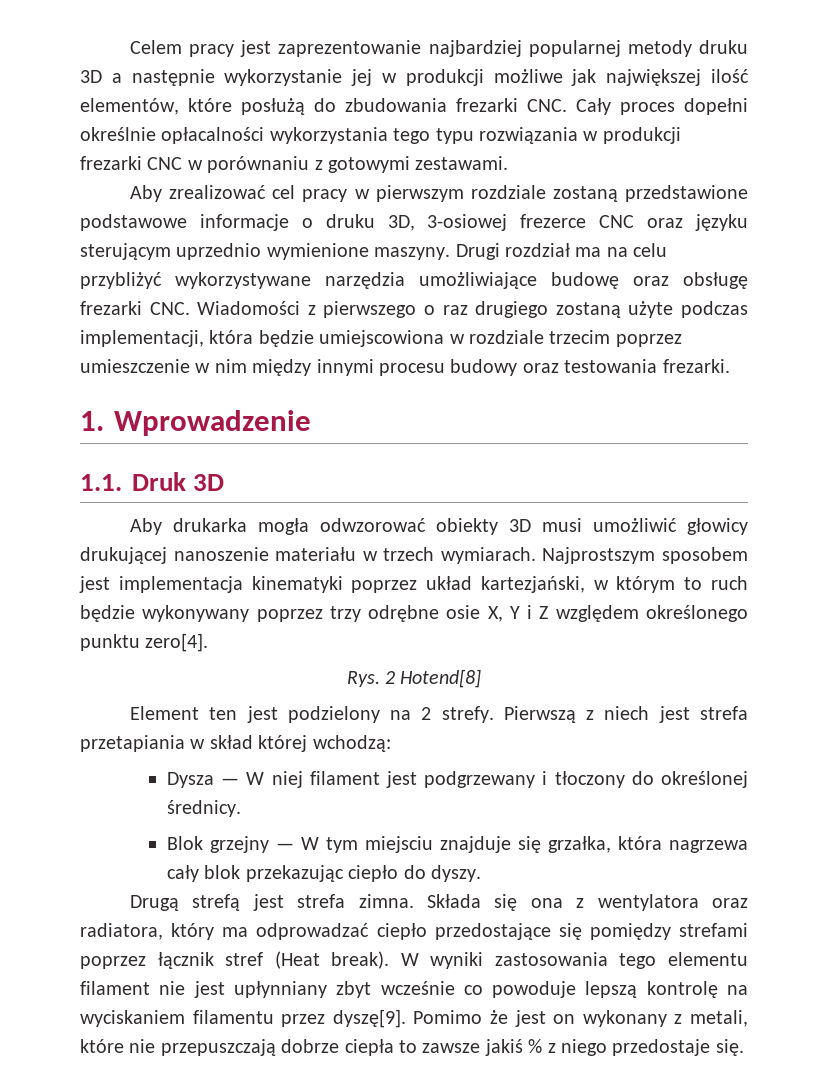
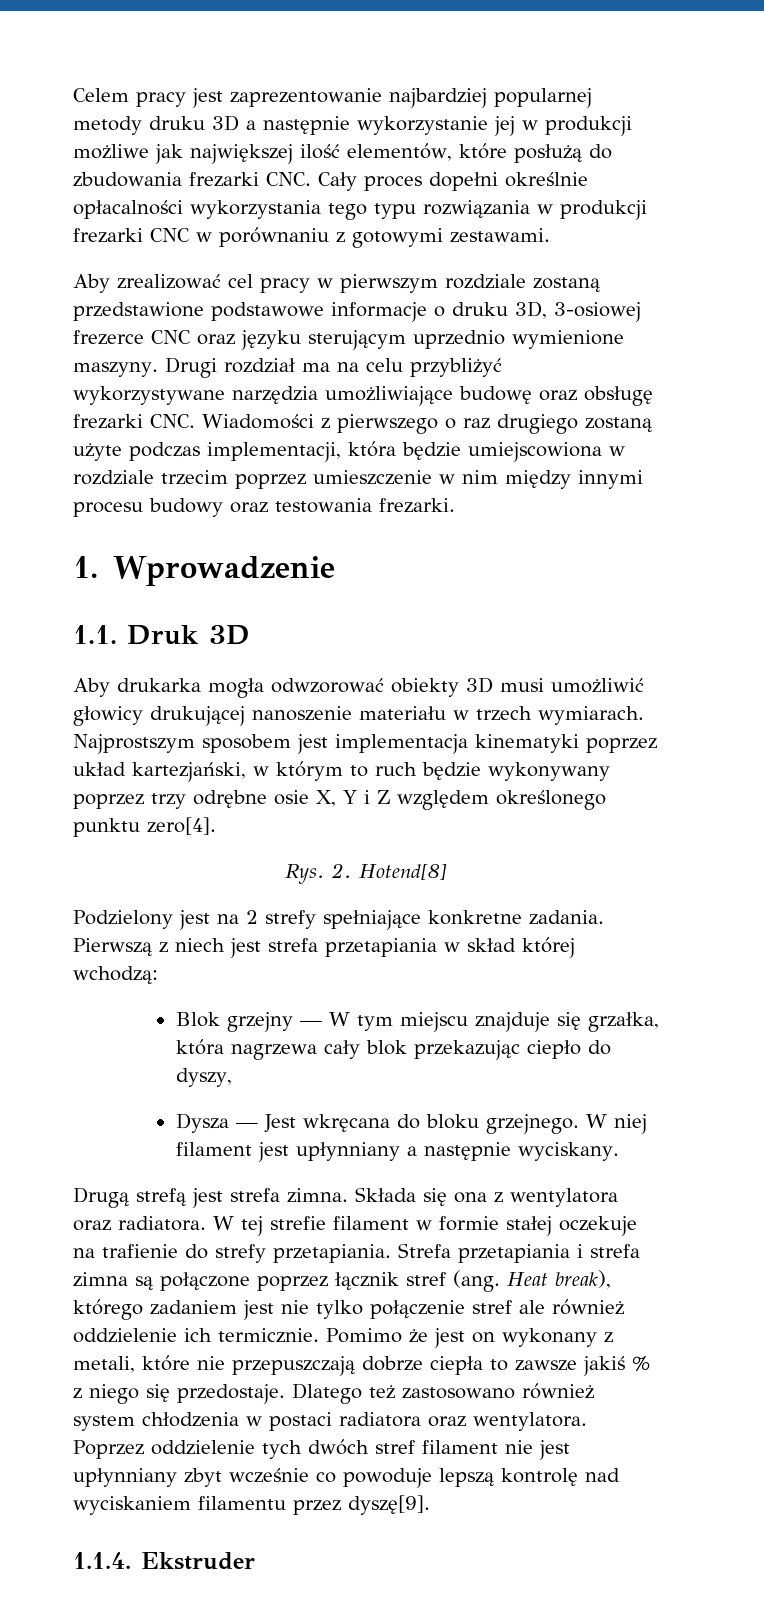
[385,671,395,684] 2 -> [331,863,351,878] 2.
[130,706,494,723] Element ten jest podzielony na 2 strefy. -> [73,910,604,930] Podzielony jest na 2 strefy spełniające konkretne zadania.
[167,771,748,788] [167,800,242,817] // Dysza — W niej filament jest podgrzewany i tłoczony do określonej średnicy. -> (158, 975) none
[365,836,434,853] miejsciu -> [399,1012,468,1032] miejscu
[431,865,482,882] dyszy. -> [175,1068,232,1087] [175,1113,647,1134] [175,1142,619,1162] dyszy, // Dysza — Jest wkręcana do bloku grzejnego. W niej filament jest upłynniany a następnie wyciskany.
[80,923,748,940] [80,951,748,969] [80,981,748,998] [80,1009,406,1028] radiatora, który ma odprowadzać ciepło przedostające się pomiędzy strefami poprzez łącznik stref (Heat break). W wyniki zastosowania tego elementu filament nie jest upłynniany zbyt wcześnie co powoduje lepszą kontrolę na wyciskaniem filamentu przez dyszę[9]. -> [118,1216,637,1236] [73,1243,640,1263] [73,1270,611,1292] [73,1299,624,1320] [73,1328,319,1343] radiatora. W tej strefie filament w formie stałej oczekuje na trafienie do strefy przetapiania. Strefa przetapiania i strefa zimna są połączone poprzez łącznik stref (ang. Heat break), którego zadaniem jest nie tylko połączenie stref ale również oddzielenie ich termicznie.
[612,1039,744,1056] przedostaje się. -> [146,1383,594,1404] [73,1412,587,1431] [73,1439,570,1460] [73,1468,620,1488] [73,1495,430,1515] [73,1552,256,1570] się przedostaje. Dlatego też zastosowano również system chłodzenia w postaci radiatora oraz wentylatora. Poprzez oddzielenie tych dwóch stref filament nie jest upłynniany zbyt wcześnie co powoduje lepszą kontrolę nad wyciskaniem filamentu przez dyszę[9]. // 1.1.4. Ekstruder

